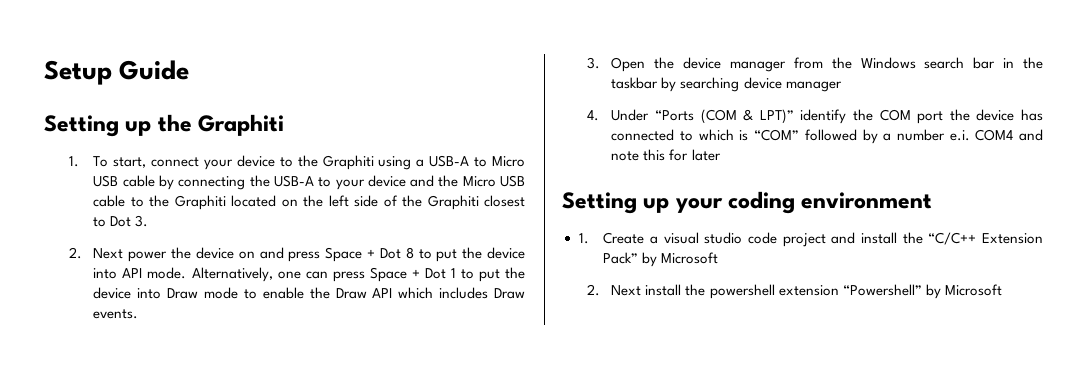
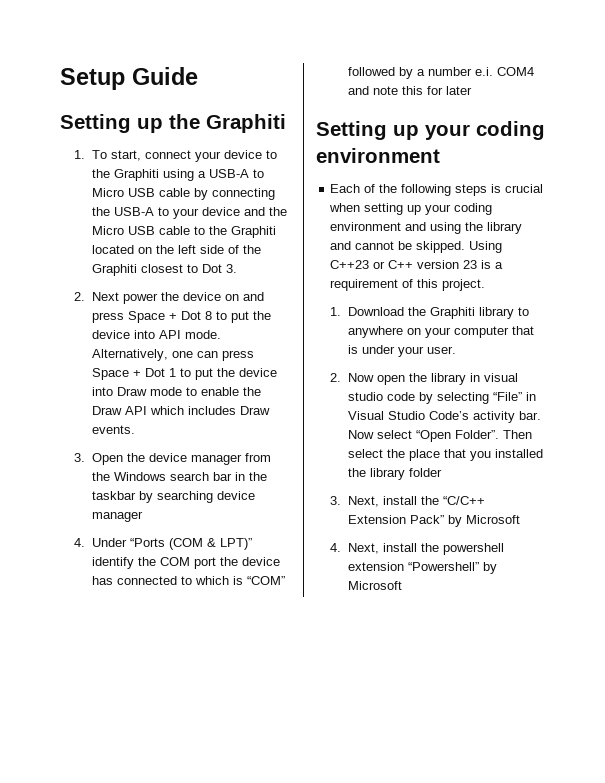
[578,232,856,247] 1. Create a visual studio code project and -> [330,184,544,196] [329,203,493,215] [330,222,523,234] [330,241,503,253] [330,260,504,269] [330,279,486,291] [330,307,529,319] [347,326,534,338] [347,345,456,357] [330,373,518,385] [347,392,536,404] [347,411,541,423] [347,430,532,442] [347,449,543,461] [347,468,442,480] [330,496,379,507] Each of the following steps is crucial when setting up your coding environment and using the library and cannot be skipped. Using C++23 or C++ version 23 is a requirement of this project. // 1. Download the Graphiti library to anywhere on your computer that is under your user. // 2. Now open the library in visual studio code by selecting “File” in Visual Studio Code’s activity bar. Now select “Open Folder”. Then select the place that you installed the library folder // 3. Next,
[586,284,642,296] 2. Next -> [330,543,379,554] 4. Next,

